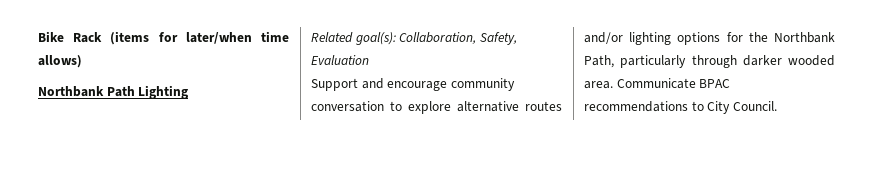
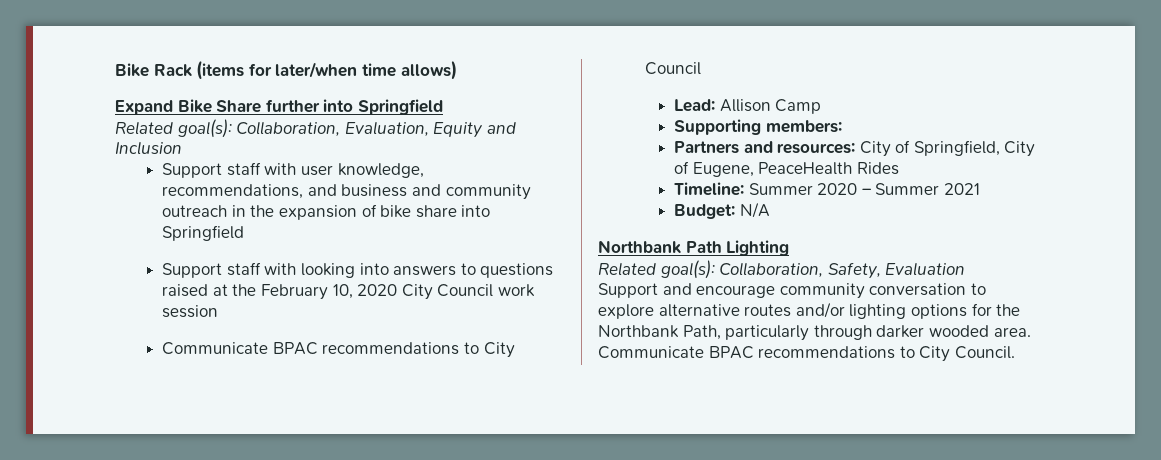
(82, 61) none -> [115,99,443,115] [115,119,516,138] [115,141,182,155] [162,162,424,178] [162,184,531,200] [162,204,491,220] [162,225,245,241] [162,262,554,278] [162,284,536,300] [162,305,219,318] [162,342,515,358] [645,62,702,75] [673,99,822,114] [673,119,842,135] [673,140,1036,157] [673,161,899,177] [673,182,980,196] [673,202,770,219] // Expand Bike Share further into Springfield // Related goal(s): Collaboration, Evaluation, Equity and Inclusion // Support staff with user knowledge, recommendations, and business and community outreach in the expansion of bike share into Springfield // Support staff with looking into answers to questions raised at the February 10, 2020 City Council work session // Communicate BPAC recommendations to City Council // Lead: Allison Camp // Supporting members: // Partners and resources: City of Springfield, City of Eugene, PeaceHealth Rides // Timeline: Summer 2020 – Summer 2021 // Budget: N/A

